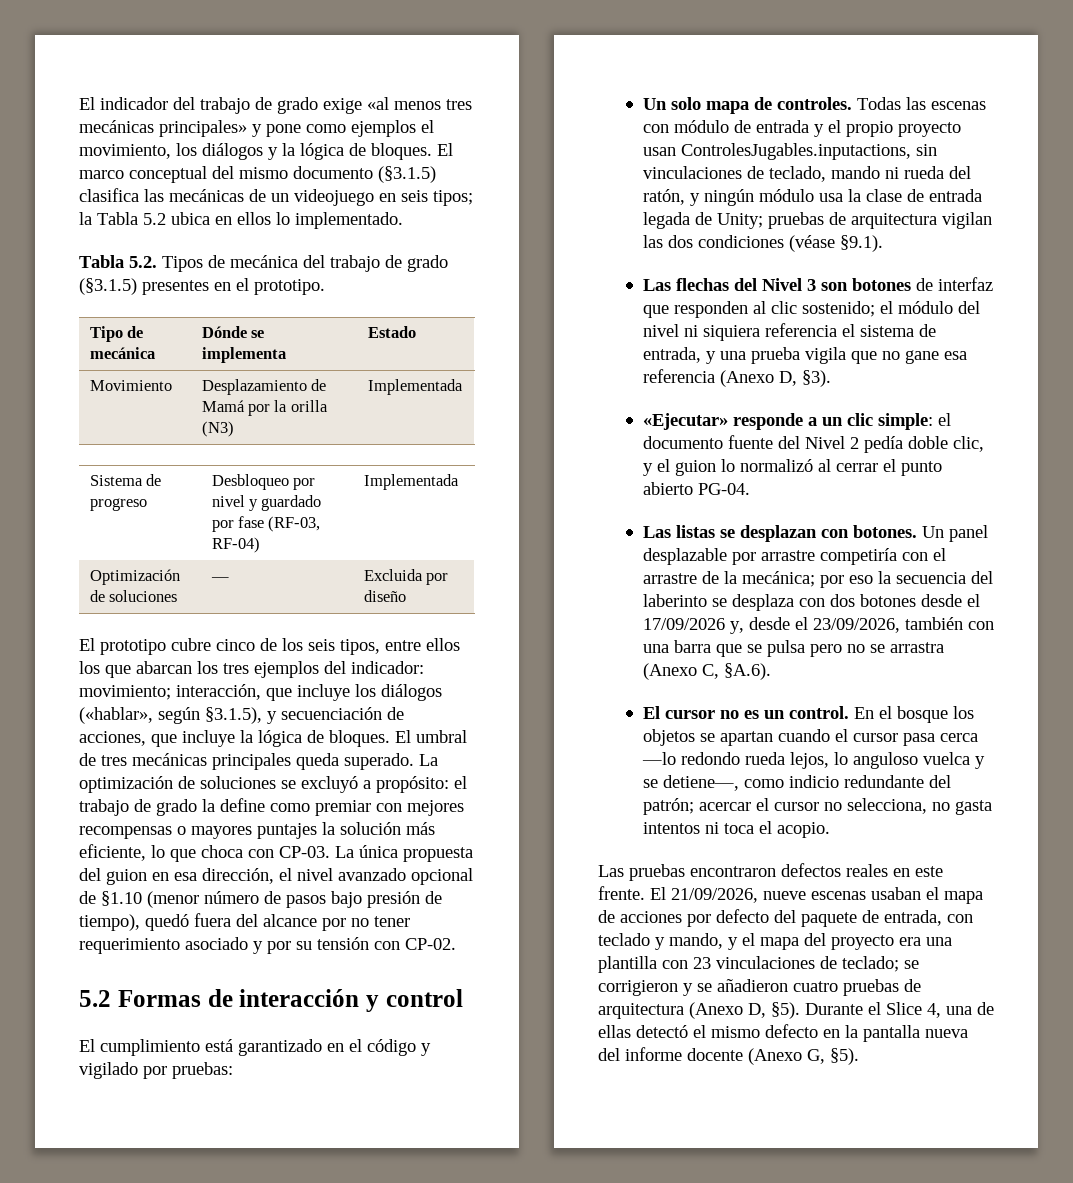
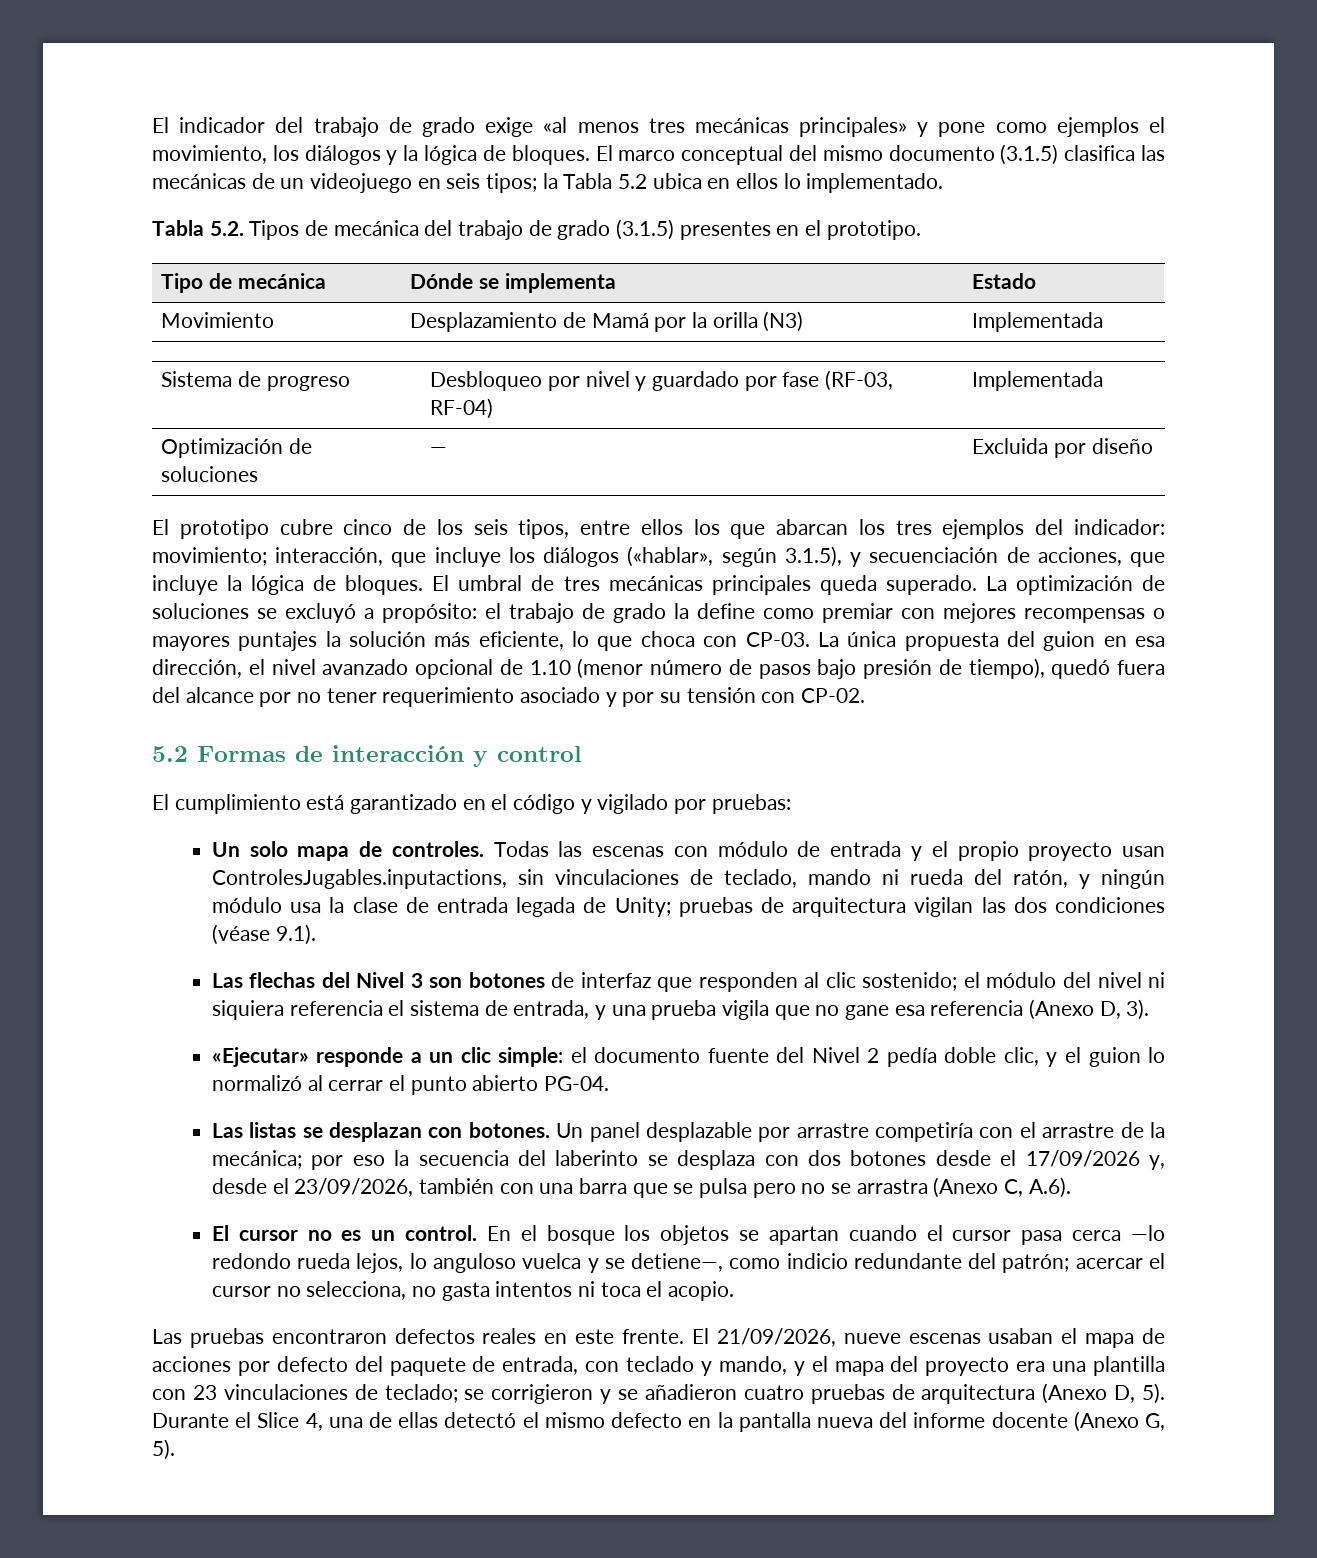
[378,166,436,183] (§3.1.5) -> [1000,144,1059,165] (3.1.5)
[79,278,137,295] (§3.1.5) -> [616,219,675,240] (3.1.5)
[205,707,262,724] §3.1.5), -> [784,546,842,567] 3.1.5),
[101,891,142,906] §1.10 -> [529,660,571,675] 1.10
[839,235,883,252] §9.1). -> [275,924,316,945] 9.1).
[801,370,831,387] §3). -> [1126,999,1150,1020] 3).
[723,663,771,680] §A.6). -> [1028,1177,1071,1198] A.6).
[771,1002,800,1019] §5). -> [1142,1383,1165,1404] 5).
[830,1048,859,1065] §5). -> [152,1439,175,1460] 5).

